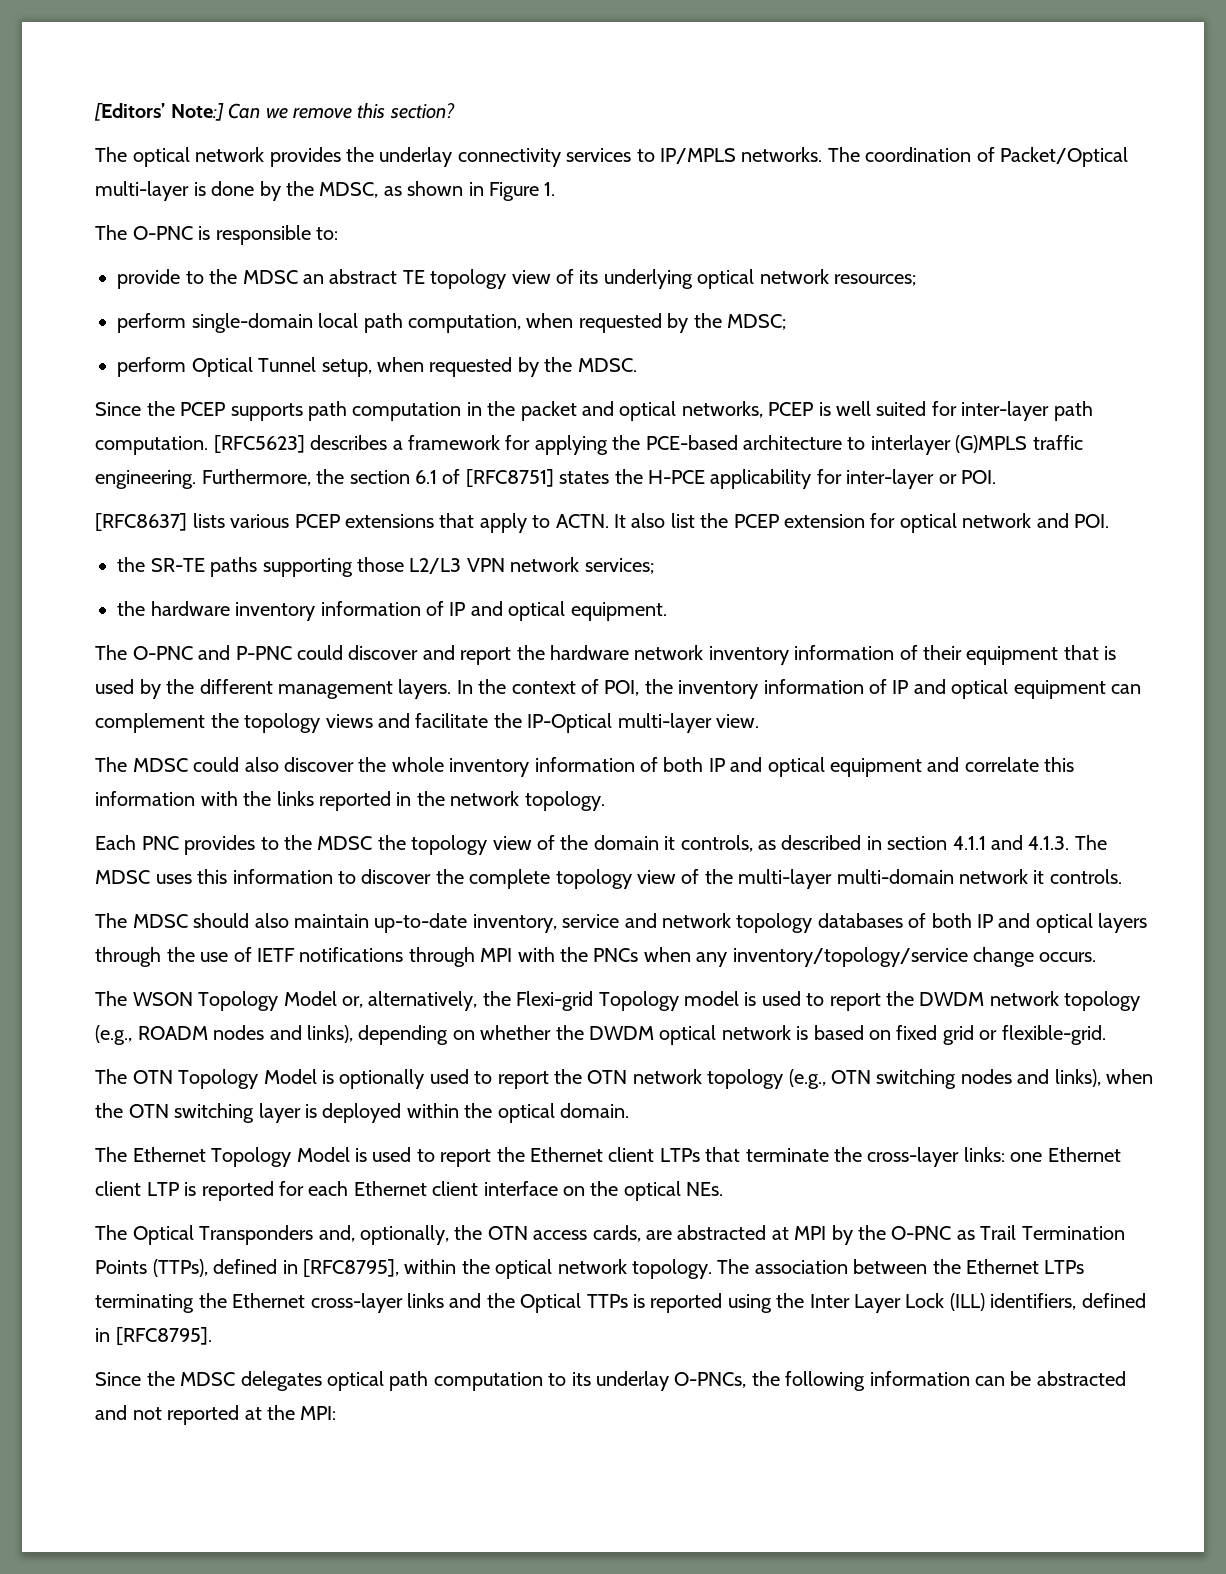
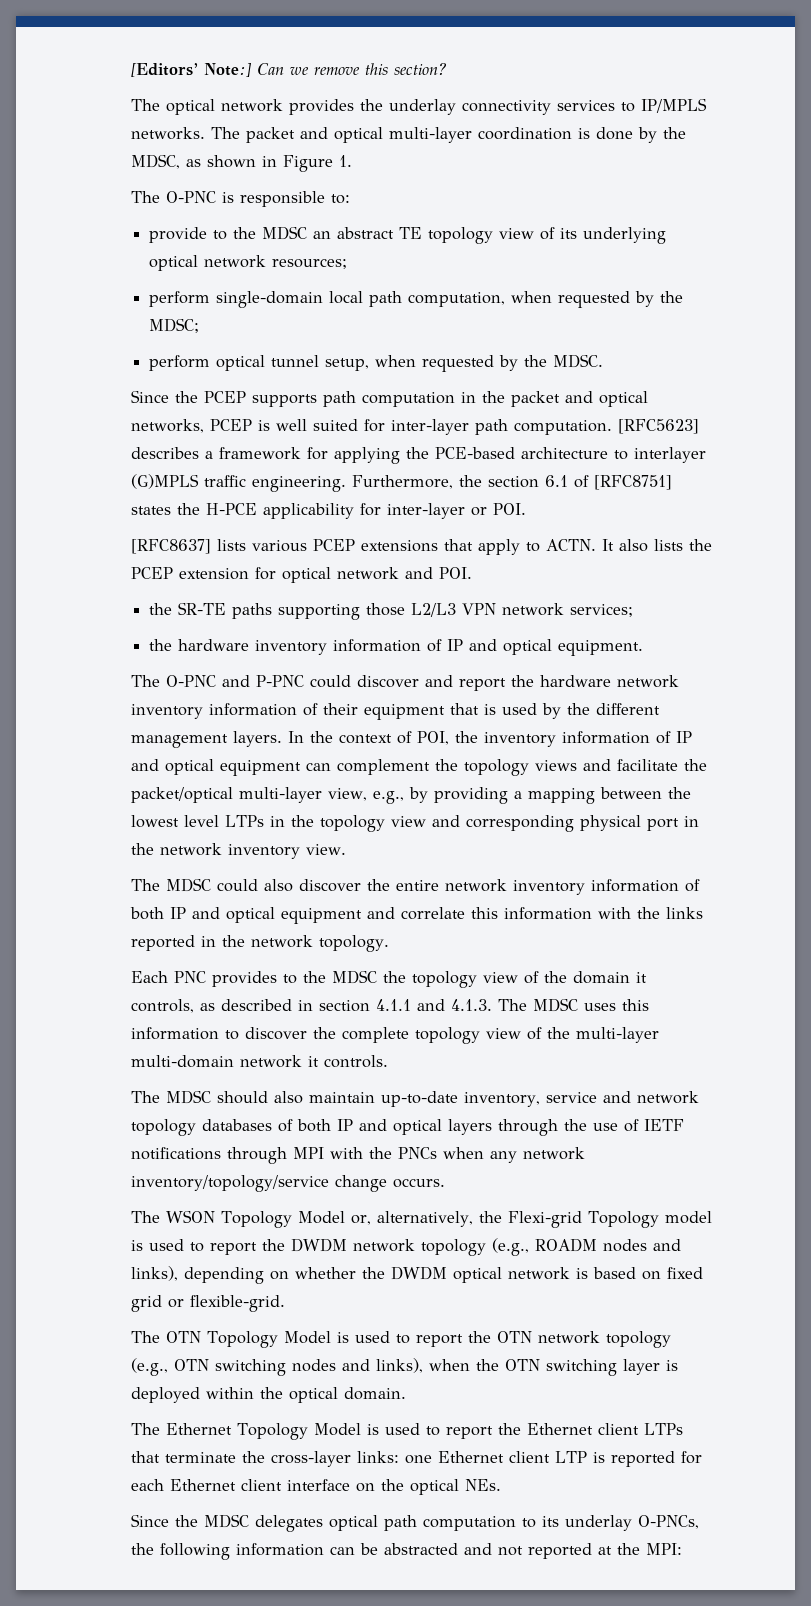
[865,147,1129,167] [95,181,190,201] coordination of Packet/Optical multi-layer -> [245,127,572,143] packet and optical multi-layer coordination
[191,357,317,377] Optical Tunnel -> [216,355,320,371] optical tunnel
[670,513,695,528] list -> [653,539,683,551] lists
[527,713,712,733] IP-Optical multi-layer -> [130,787,691,804] [130,815,699,832] [130,843,300,859] packet/optical multi-layer view, e.g., by providing a mapping between the lowest level LTPs in the topology view and corresponding physical port in the network inventory
[391,757,444,772] whole -> [395,879,507,892] entire network
(728, 959) none -> [522,1147,585,1160] network
[339,1069,425,1089] optionally -> (349, 1337) none
[95,1225,1125,1245] [95,1259,1085,1279] [95,1293,1146,1313] [95,1327,212,1345] // The Optical Transponders and, optionally, the OTN access cards, are abstracted at MPI by the O-PNC as Trail Termination Points (TTPs), defined in [RFC8795], within the optical network topology. The association between the Ethernet LTPs terminating the Ethernet cross-layer links and the Optical TTPs is reported using the Inter Layer Lock (ILL) identifiers, defined in [RFC8795]. -> (501, 1485) none

